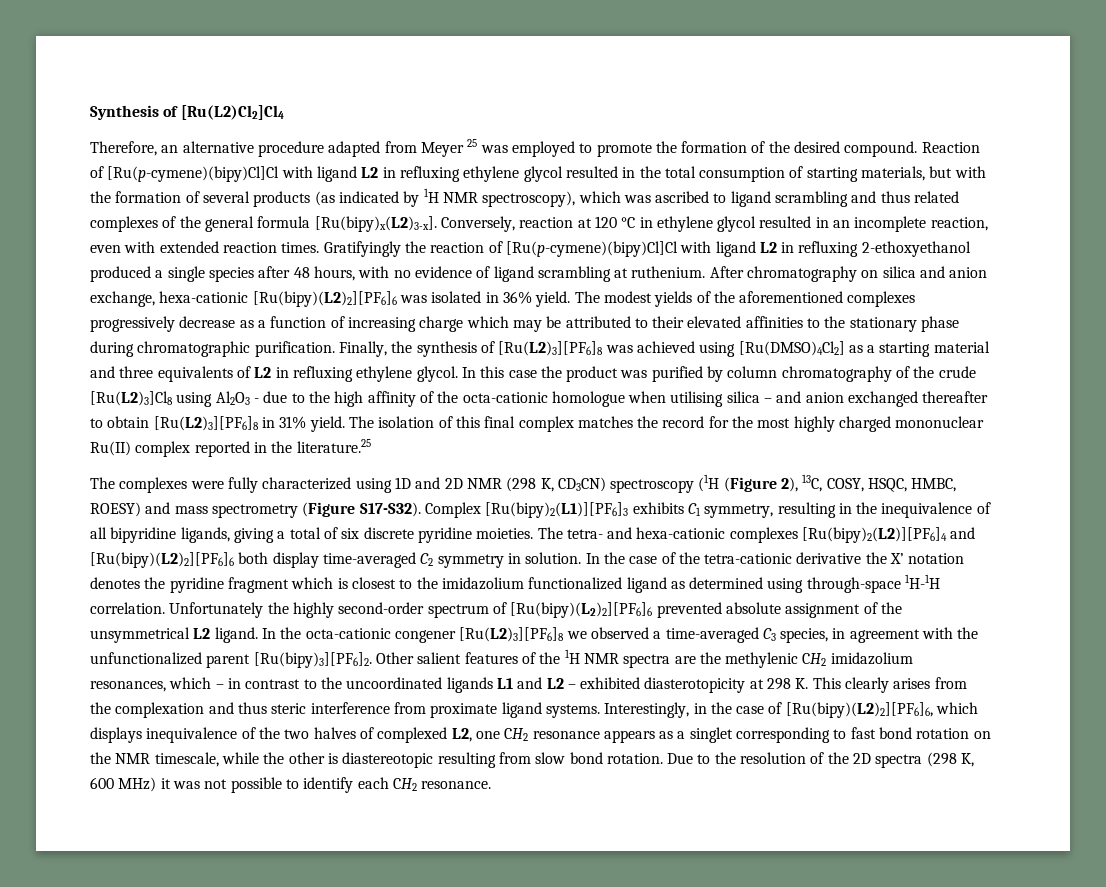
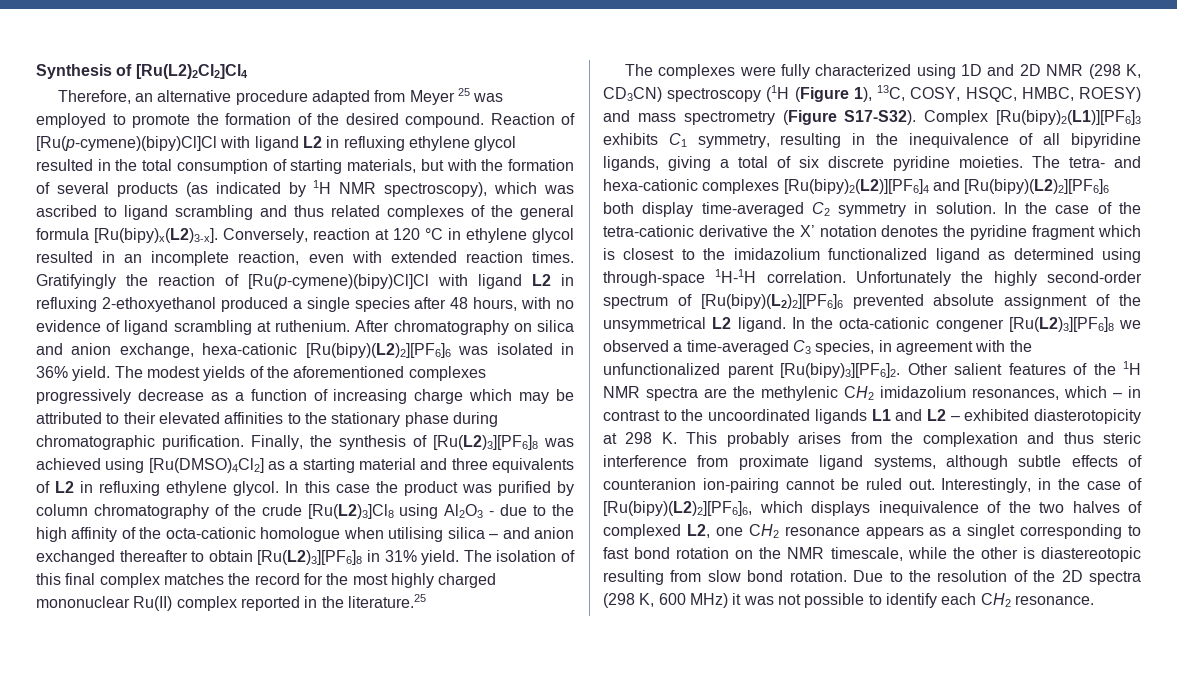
[180,105,284,120] [Ru(L2)Cl2]Cl4 -> [135,64,248,79] [Ru(L2)2Cl2]Cl4
[781,477,799,492] 2), -> [853,87,872,102] 1),
[845,677,890,693] clearly -> [726,432,789,447] probably
[545,704,600,718] systems. -> [873,455,1142,470] [603,478,935,493] systems, although subtle effects of counteranion ion-pairing cannot be ruled out.

